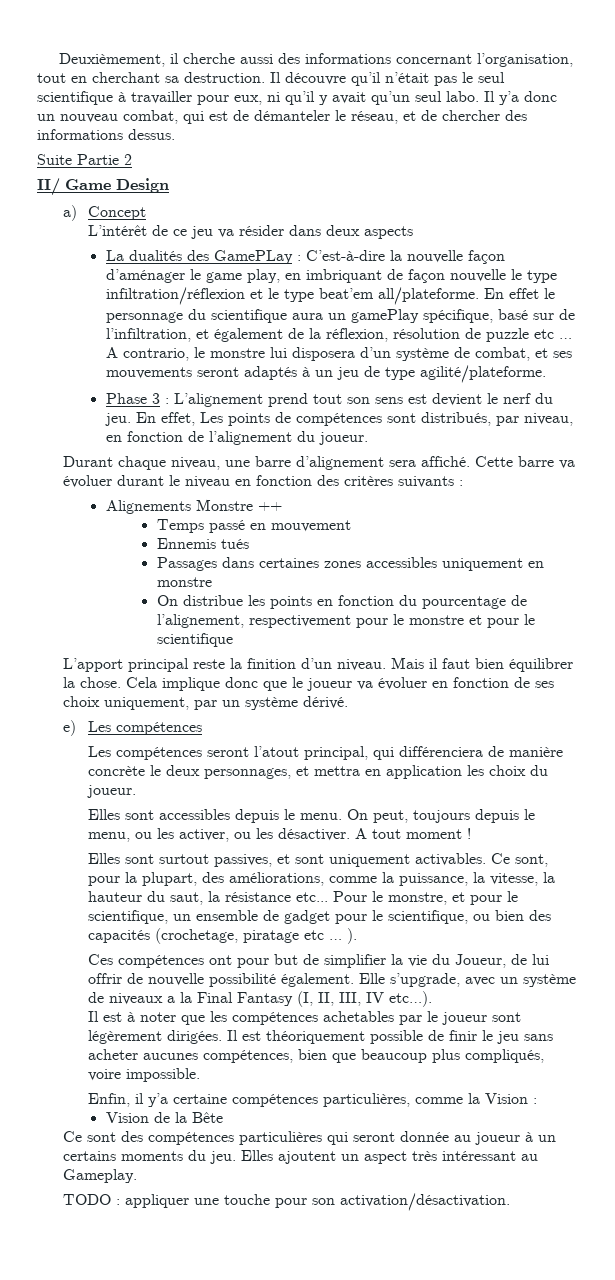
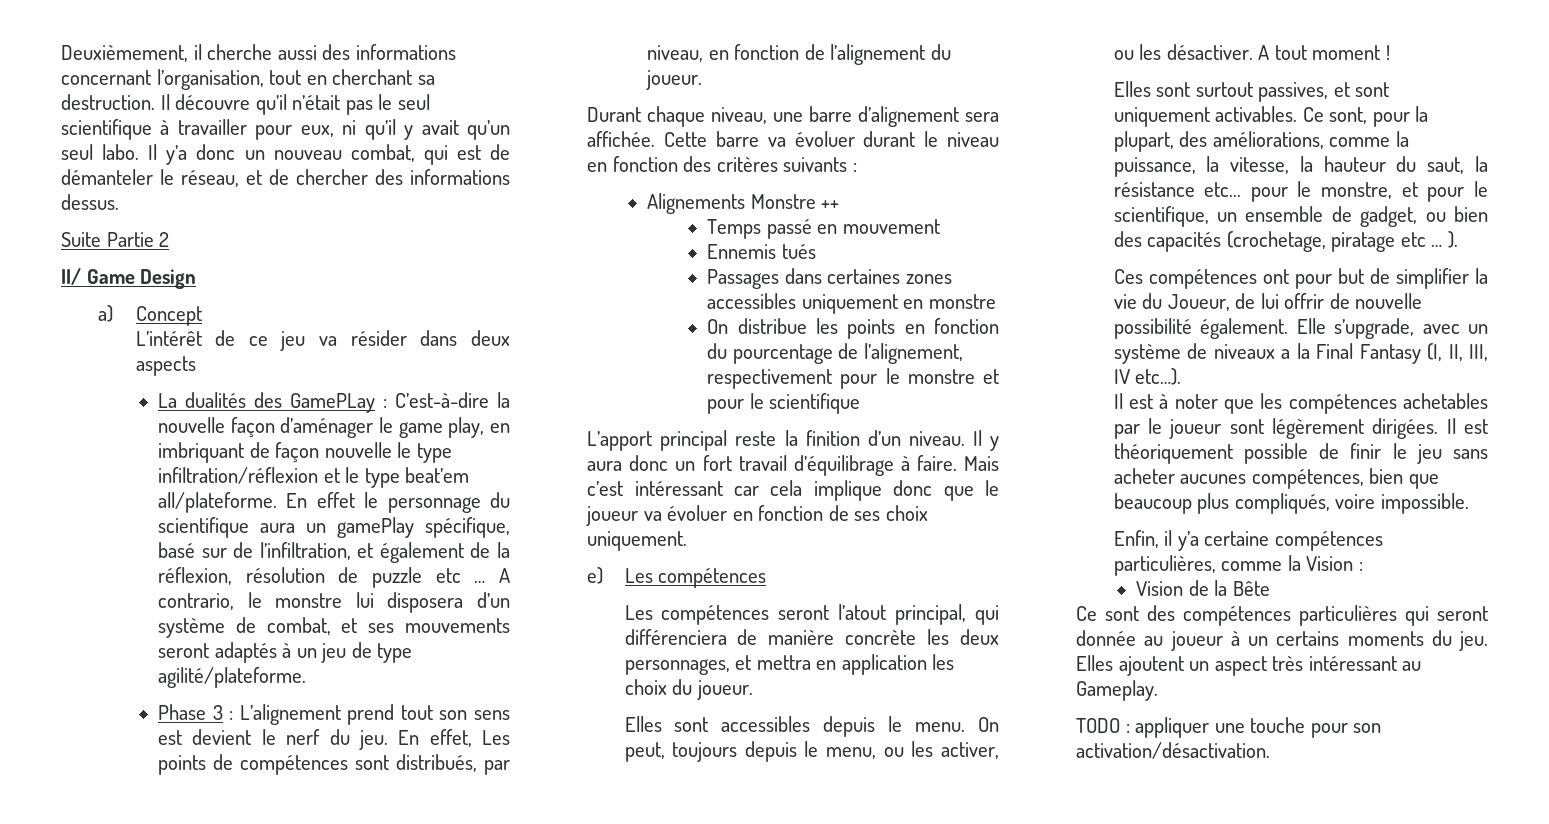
[420,456,470,467] affiché. -> [587,131,656,147] affichée.
[390,657,573,672] [62,677,157,688] Mais il faut bien équilibrer la chose. Cela -> [972,430,999,451] [587,455,999,476] [587,480,803,496] Il y aura donc un fort travail d’équilibrage à faire. Mais c’est intéressant car cela
[103,696,348,710] uniquement, par un système dérivé. -> [587,531,688,551] uniquement.
[150,765,162,776] le -> [927,629,950,645] les
[333,891,368,902] Pour -> [1250,187,1288,202] pour
[284,910,469,924] gadget pour le scientifique, -> [1360,206,1418,227] gadget,

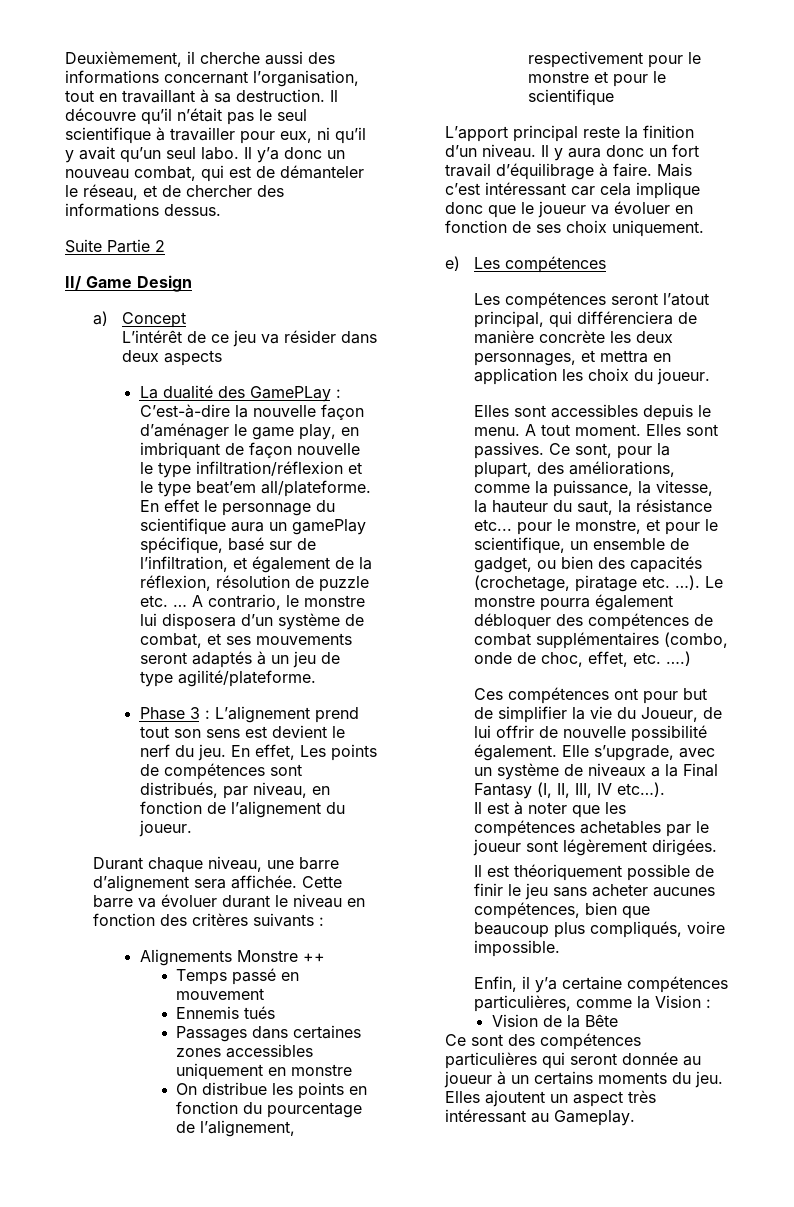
[332,69,413,85] cherchant -> [122,89,209,103] travaillant à
[185,392,247,408] dualités -> [162,385,213,399] dualité
[435,568,461,583] etc -> [139,595,168,607] etc.
[978,717,999,732] [624,741,999,762] [1113,44,1390,60] [1113,81,1390,102] [1113,106,1298,127] On peut, toujours depuis le menu, ou les activer, ou les désactiver. A tout moment ! // Elles sont surtout passives, et sont uniquement activables. -> [524,424,718,436] [473,442,544,459] A tout moment. Elles sont passives.
[1400,231,1458,248] etc … ). -> [641,575,723,590] [473,594,673,611] [473,613,713,630] [473,632,728,649] [473,651,691,667] etc. …). Le monstre pourra également débloquer des compétences de combat supplémentaires (combo, onde de choc, effet, etc. ….)
(1439, 428) none -> (717, 847) //
[1076,717,1382,738] [1076,742,1271,759] // TODO : appliquer une touche pour son activation/désactivation. -> (636, 1118) none

